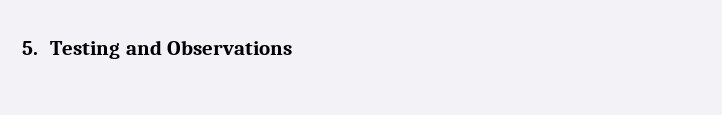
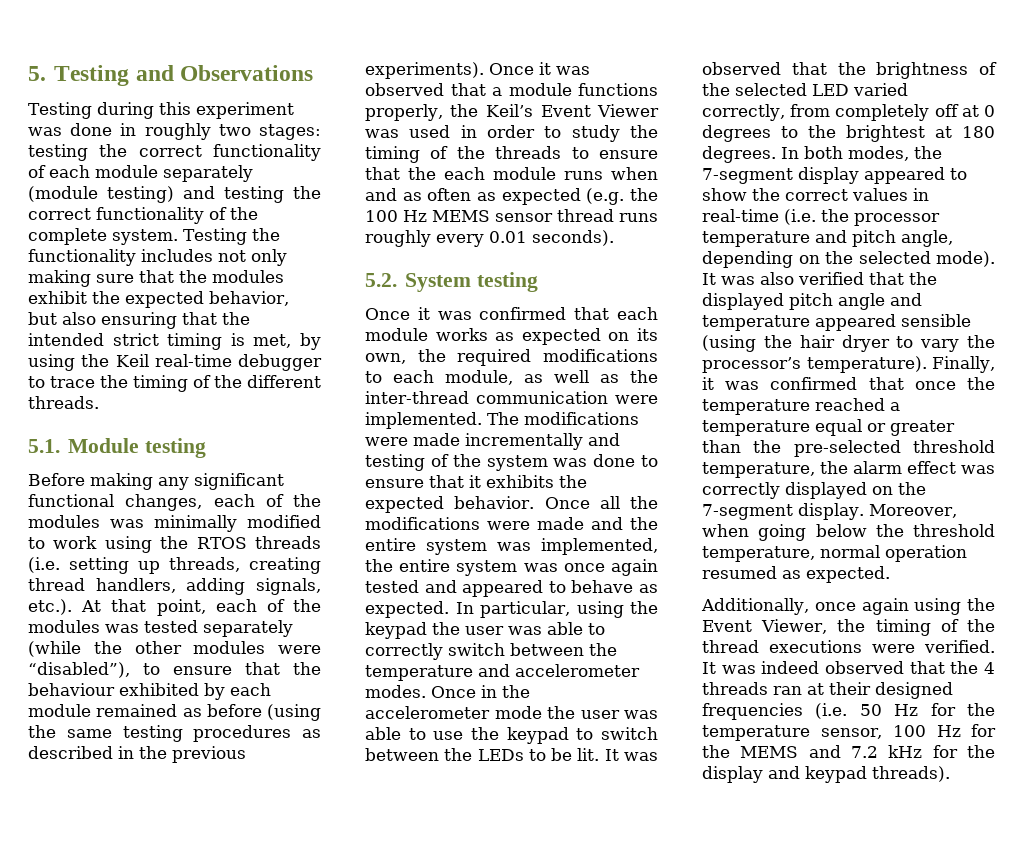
(293, 47) none -> [28,102,294,119] [28,123,321,140] [28,144,321,161] [28,165,253,182] [28,186,321,203] [28,207,258,224] [28,228,280,245] [28,249,287,266] [28,270,284,287] [28,291,289,308] [28,312,250,329] [28,333,321,350] [28,354,322,371] [28,375,321,392] [28,396,99,409] [28,438,207,458] [28,473,284,490] [28,494,321,511] [28,515,321,532] [28,536,321,553] [28,557,321,574] [28,578,321,595] [28,599,321,616] [28,620,293,637] [28,641,321,657] [28,662,321,678] [28,683,271,700] [28,704,321,721] [28,725,321,742] [28,746,246,763] [365,62,590,79] [365,83,658,96] [365,104,659,121] [365,125,658,142] [365,146,658,163] [365,167,658,180] [365,188,658,205] [365,209,658,222] [365,230,614,247] [365,272,539,292] [365,307,658,320] [365,328,658,345] [365,349,658,366] [365,370,658,385] [365,391,658,404] [365,412,639,429] [365,433,620,450] [365,454,658,471] [365,475,587,488] [365,496,658,513] [365,517,658,530] [365,538,658,555] [365,559,658,576] [365,580,658,597] [365,601,658,618] [365,622,605,639] [365,643,617,660] [365,664,640,681] [365,685,530,698] [365,706,658,719] [365,727,658,744] [365,748,658,761] [702,62,997,79] [702,83,908,96] [702,104,995,121] [702,125,995,142] [702,146,942,163] [702,167,967,184] [702,188,929,201] [702,209,940,226] [702,230,953,247] [702,251,995,268] [702,272,937,285] [702,293,922,310] [702,314,971,331] [702,335,995,352] [702,356,996,373] [702,377,995,390] [702,398,900,415] [702,419,955,436] [702,440,995,457] [702,461,995,478] [702,482,926,499] [702,503,957,520] [702,524,995,541] [702,545,967,562] [702,566,890,583] [701,598,995,615] [702,619,995,636] [702,640,995,653] [702,661,995,674] [702,682,953,699] [702,703,995,720] [702,724,996,741] [702,745,995,758] [702,766,950,783] // Testing during this experiment was done in roughly two stages: testing the correct functionality of each module separately (module testing) and testing the correct functionality of the complete system. Testing the functionality includes not only making sure that the modules exhibit the expected behavior, but also ensuring that the intended strict timing is met, by using the Keil real-time debugger to trace the timing of the different threads. // 5.1. Module testing // Before making any significant functional changes, each of the modules was minimally modified to work using the RTOS threads (i.e. setting up threads, creating thread handlers, adding signals, etc.). At that point, each of the modules was tested separately (while the other modules were “disabled”), to ensure that the behaviour exhibited by each module remained as before (using the same testing procedures as described in the previous experiments). Once it was observed that a module functions properly, the Keil’s Event Viewer was used in order to study the timing of the threads to ensure that the each module runs when and as often as expected (e.g. the 100 Hz MEMS sensor thread runs roughly every 0.01 seconds). // 5.2. System testing // Once it was confirmed that each module works as expected on its own, the required modifications to each module, as well as the inter-thread communication were implemented. The modifications were made incrementally and testing of the system was done to ensure that it exhibits the expected behavior. Once all the modifications were made and the entire system was implemented, the entire system was once again tested and appeared to behave as expected. In particular, using the keypad the user was able to correctly switch between the temperature and accelerometer modes. Once in the accelerometer mode the user was able to use the keypad to switch between the LEDs to be lit. It was observed that the brightness of the selected LED varied correctly, from completely off at 0 degrees to the brightest at 180 degrees. In both modes, the 7-segment display appeared to show the correct values in real-time (i.e. the processor temperature and pitch angle, depending on the selected mode). It was also verified that the displayed pitch angle and temperature appeared sensible (using the hair dryer to vary the processor’s temperature). Finally, it was confirmed that once the temperature reached a temperature equal or greater than the pre-selected threshold temperature, the alarm effect was correctly displayed on the 7-segment display. Moreover, when going below the threshold temperature, normal operation resumed as expected. // Additionally, once again using the Event Viewer, the timing of the thread executions were verified. It was indeed observed that the 4 threads ran at their designed frequencies (i.e. 50 Hz for the temperature sensor, 100 Hz for the MEMS and 7.2 kHz for the display and keypad threads).

